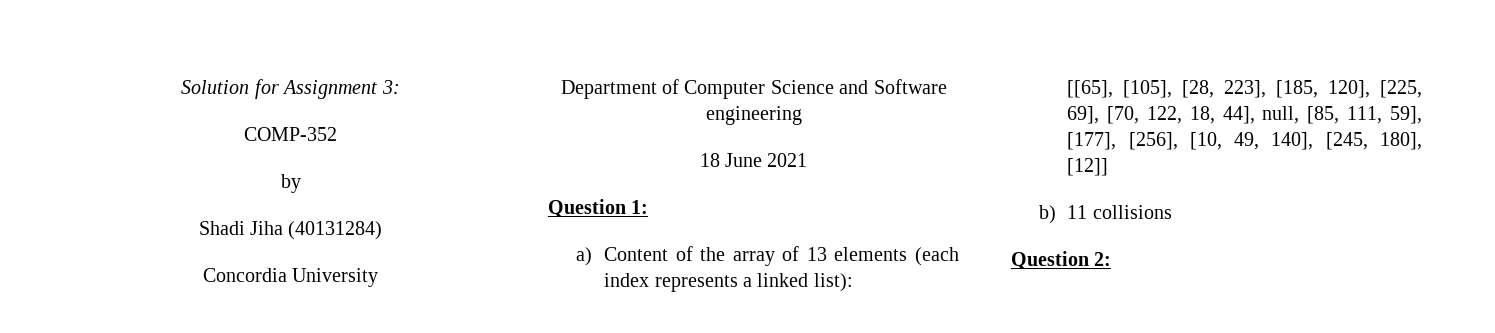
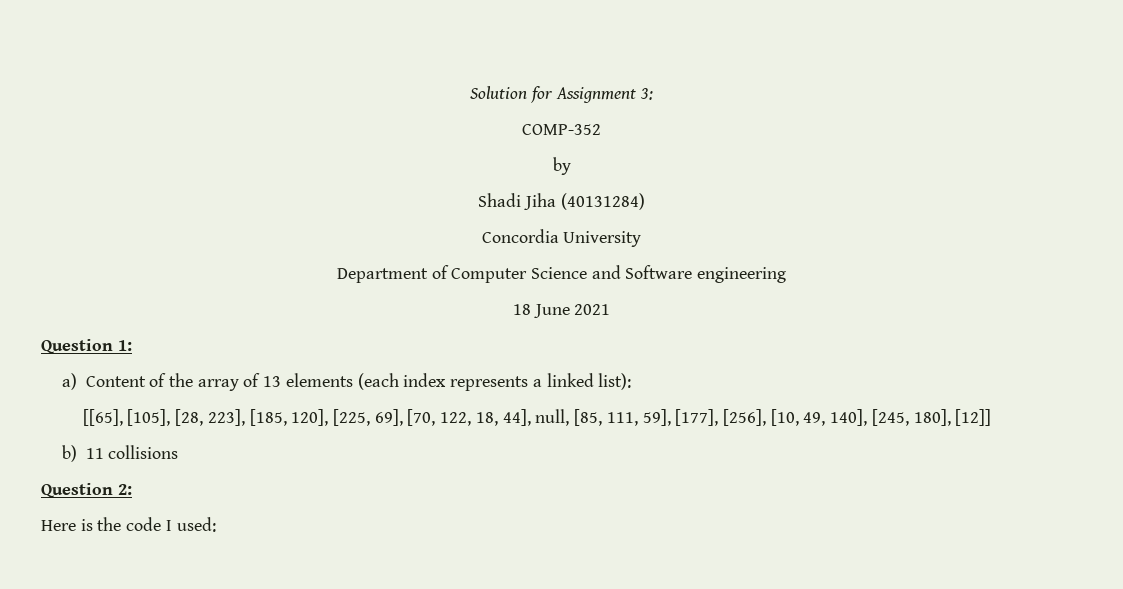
(1112, 259) none -> [41,517,216,532] // Here is the code I used:

